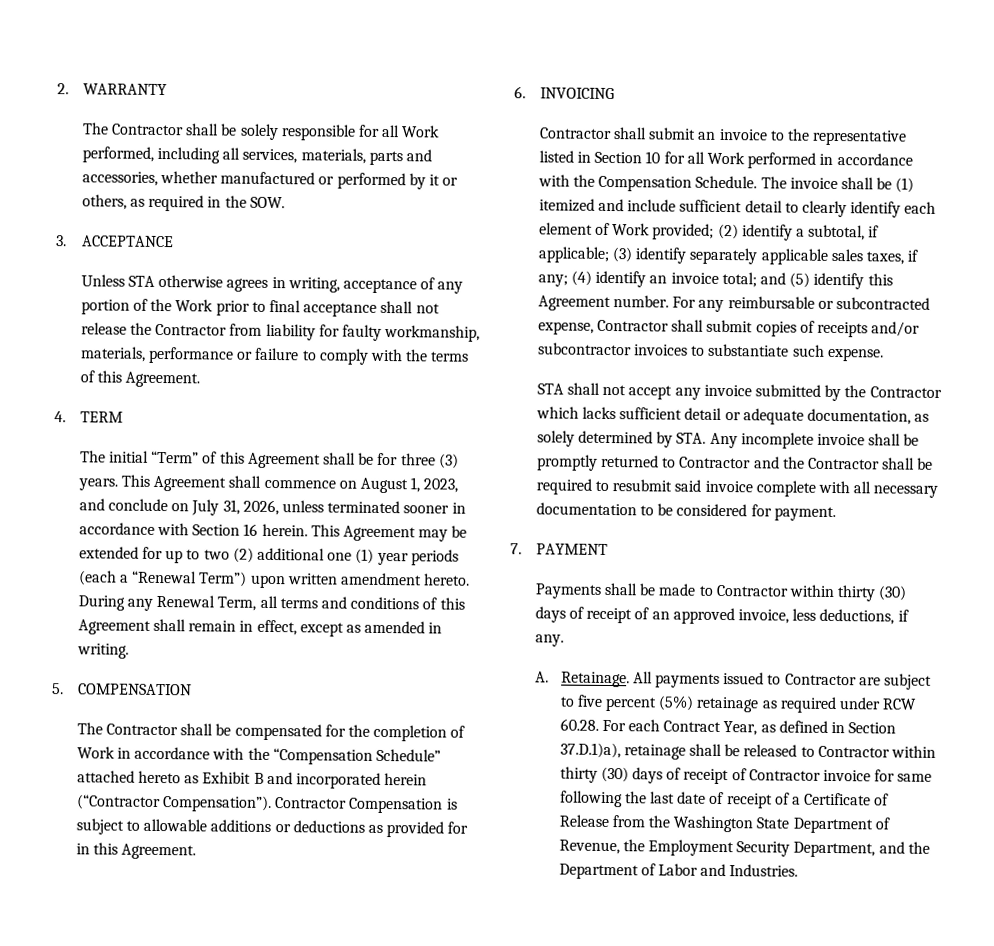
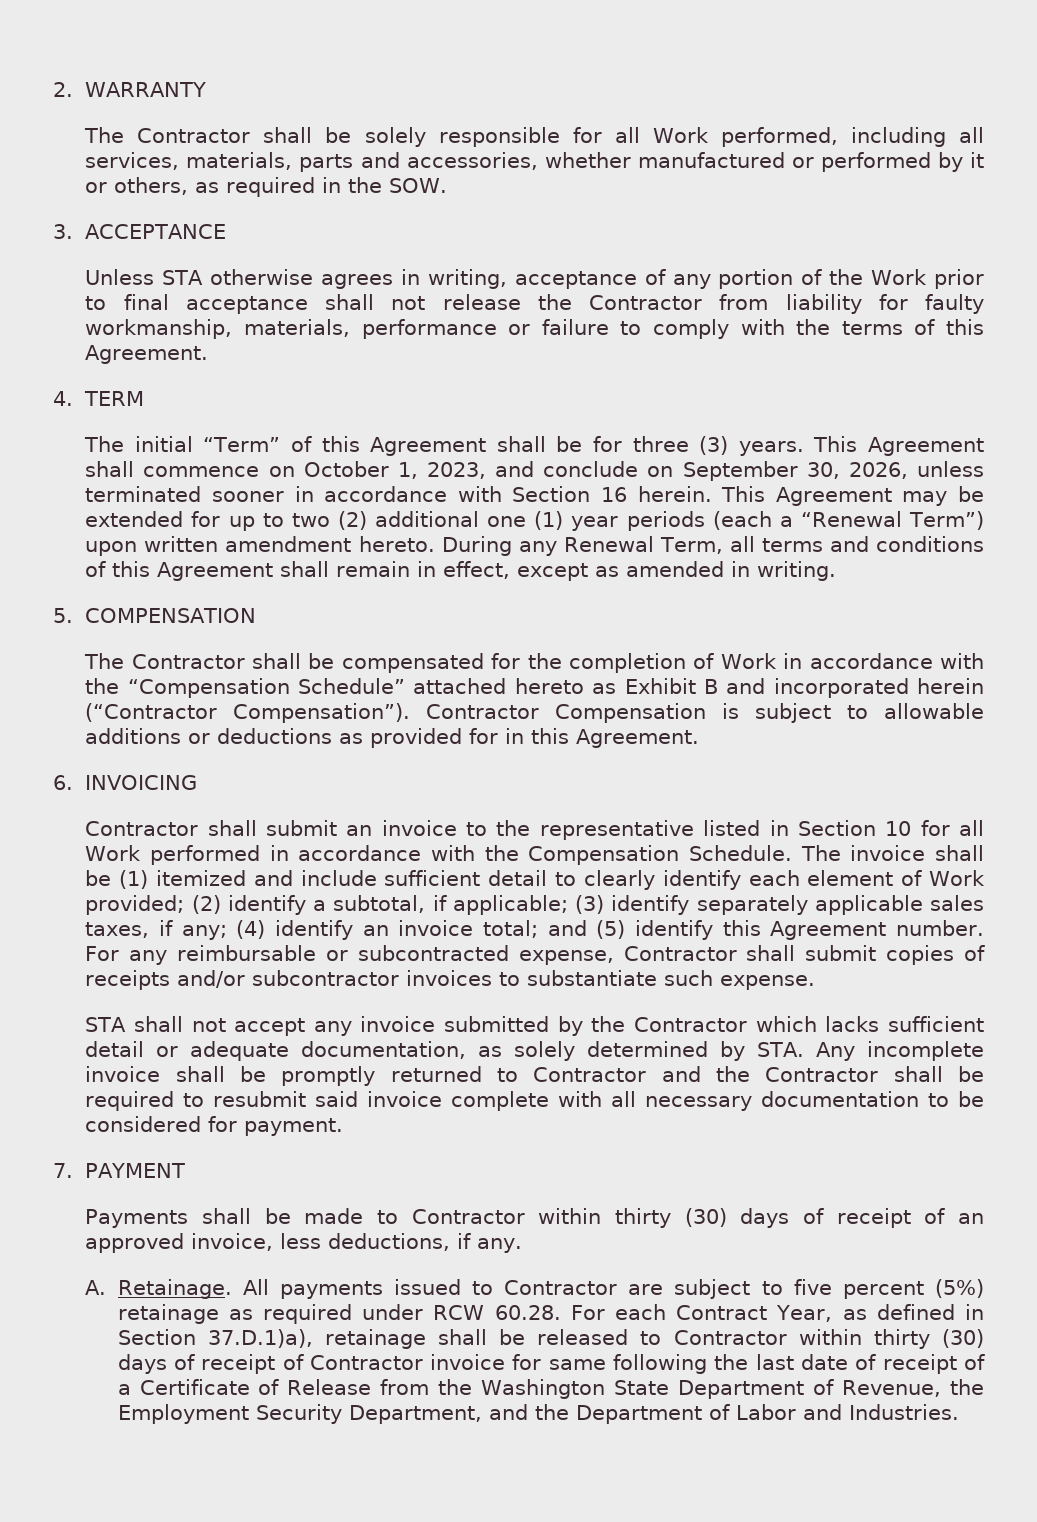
[359,477,408,494] August -> [303,461,389,477] October
[191,499,240,516] July 31, -> [682,461,840,481] September 30,

